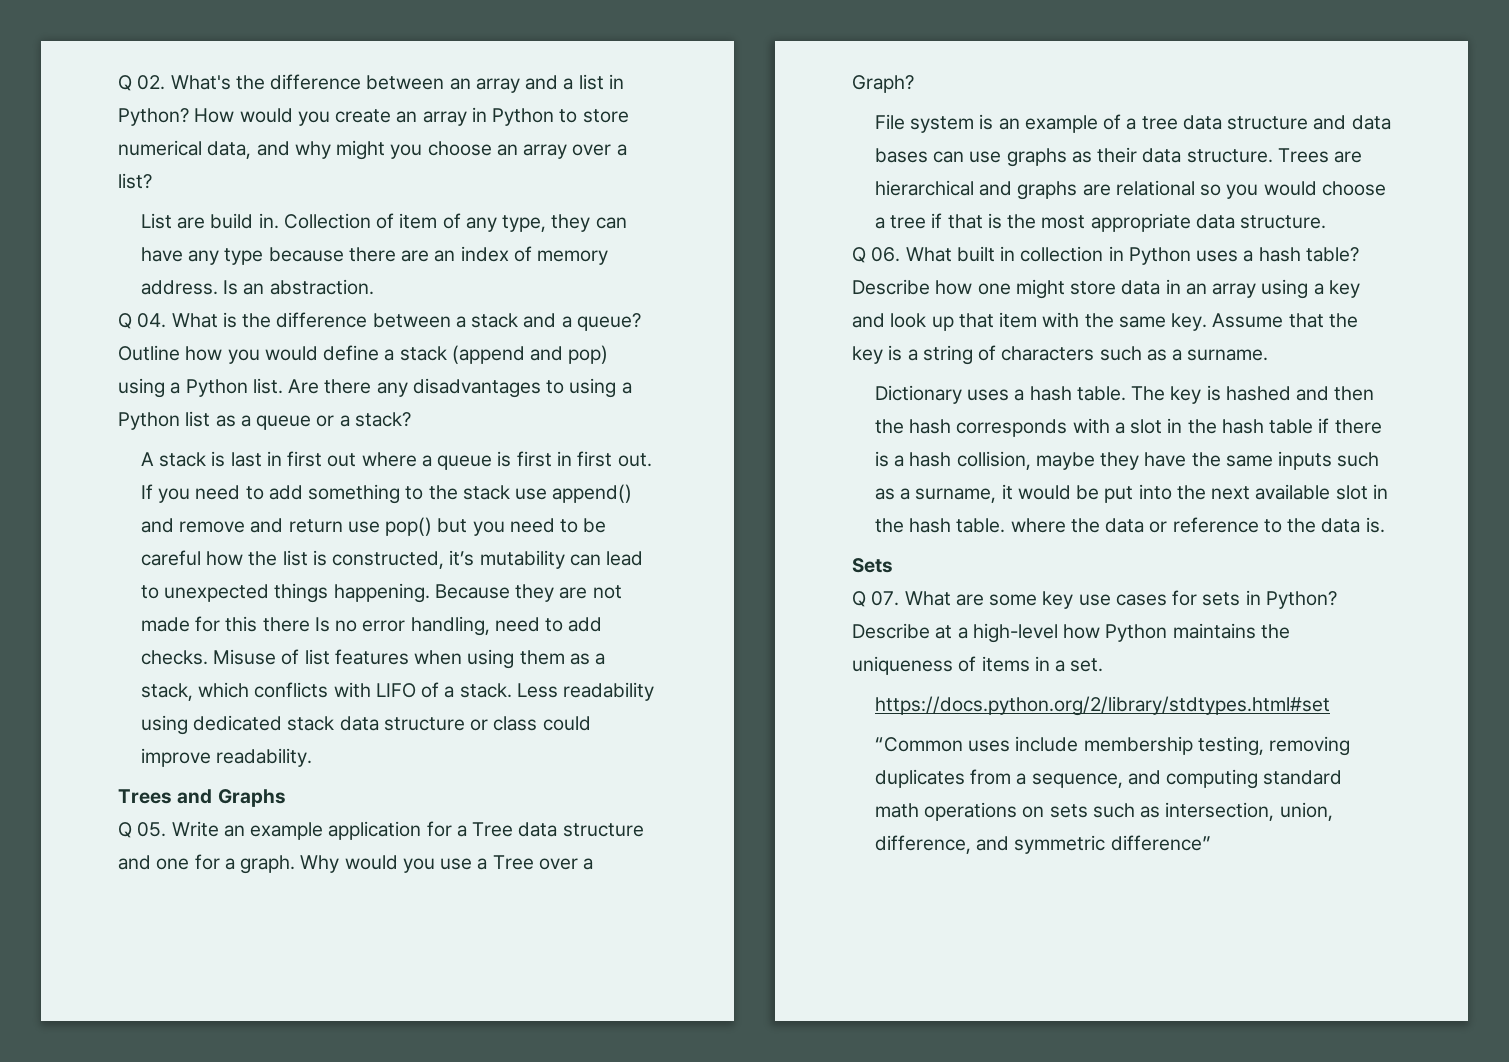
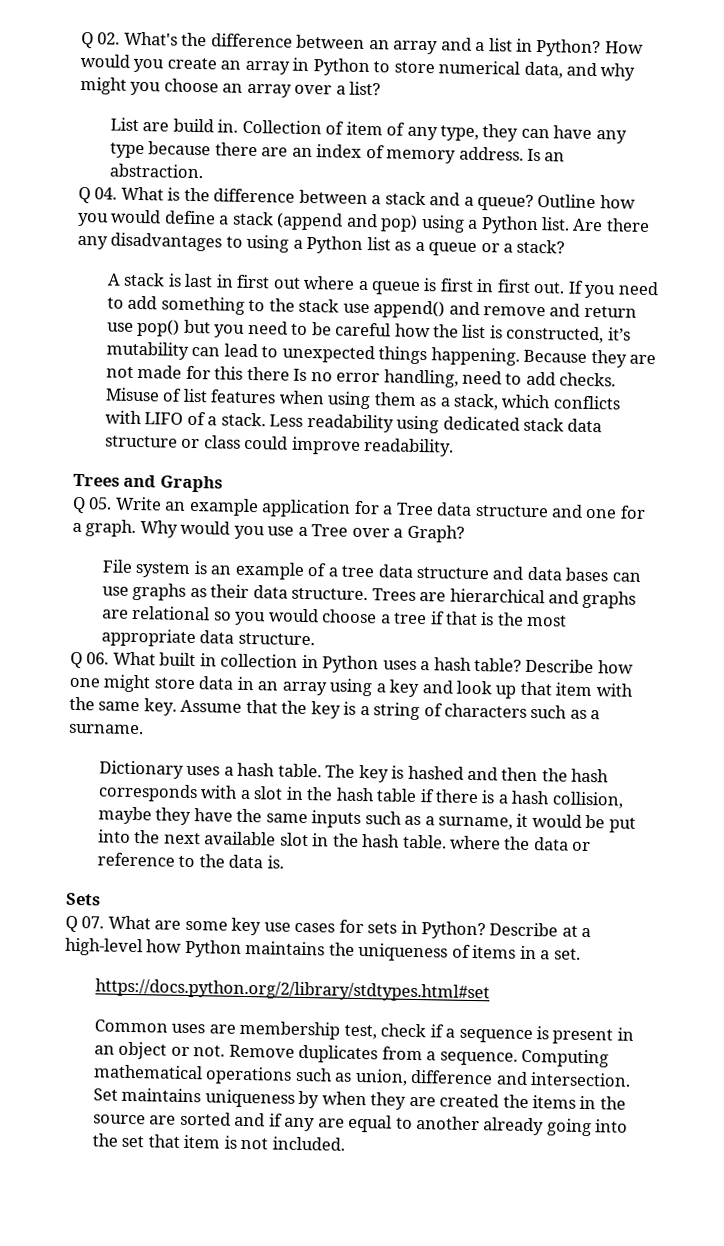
[874,736,1351,756] [874,769,1343,789] [874,802,1333,821] [874,835,1211,854] “Common uses include membership testing, removing duplicates from a sequence, and computing standard math operations on sets such as intersection, union, difference, and symmetric difference” -> [93,1019,634,1045] [93,1041,609,1068] [92,1064,632,1087] [92,1087,626,1110] [92,1111,629,1137] [91,1133,345,1151] Common uses are membership test, check if a sequence is present in an object or not. Remove duplicates from a sequence. Computing mathematical operations such as union, difference and intersection. Set maintains uniqueness by when they are created the items in the source are sorted and if any are equal to another already going into the set that item is not included.

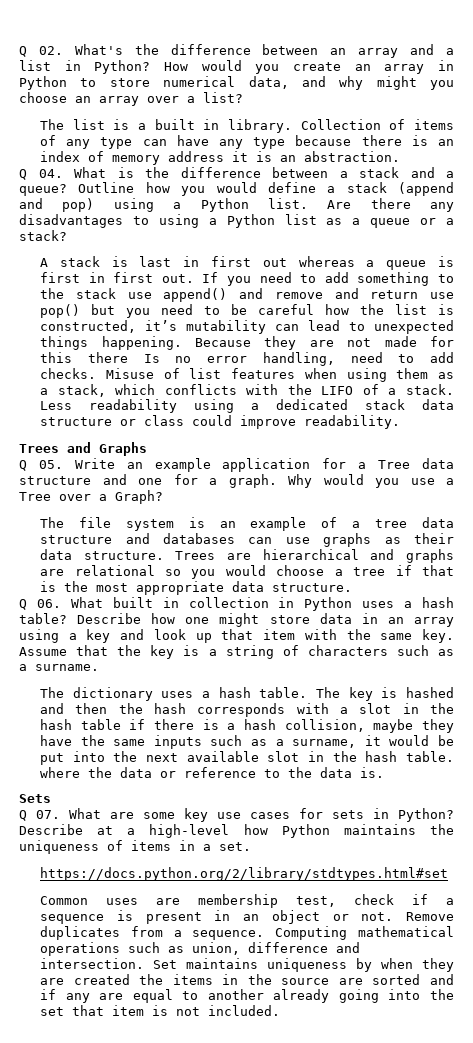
[109,117,239,133] List are build in. -> [40,119,293,133] The list is a built in library.
[345,121,383,136] item -> [414,119,454,130] items
[439,124,519,142] type, they -> [100,137,133,149] type
[261,147,289,157] are -> [411,135,428,146] is
[458,146,541,162] address. Is -> [168,151,273,162] address it is
[303,275,356,290] where -> [298,256,355,267] whereas
(142, 417) none -> [287,384,312,395] the
(440, 424) none -> [251,403,260,410] a
[101,559,133,573] File -> [40,517,111,528] The file
[526,566,610,582] data bases -> [162,533,235,544] databases
[98,760,184,779] Dictionary -> [40,687,153,701] The dictionary

